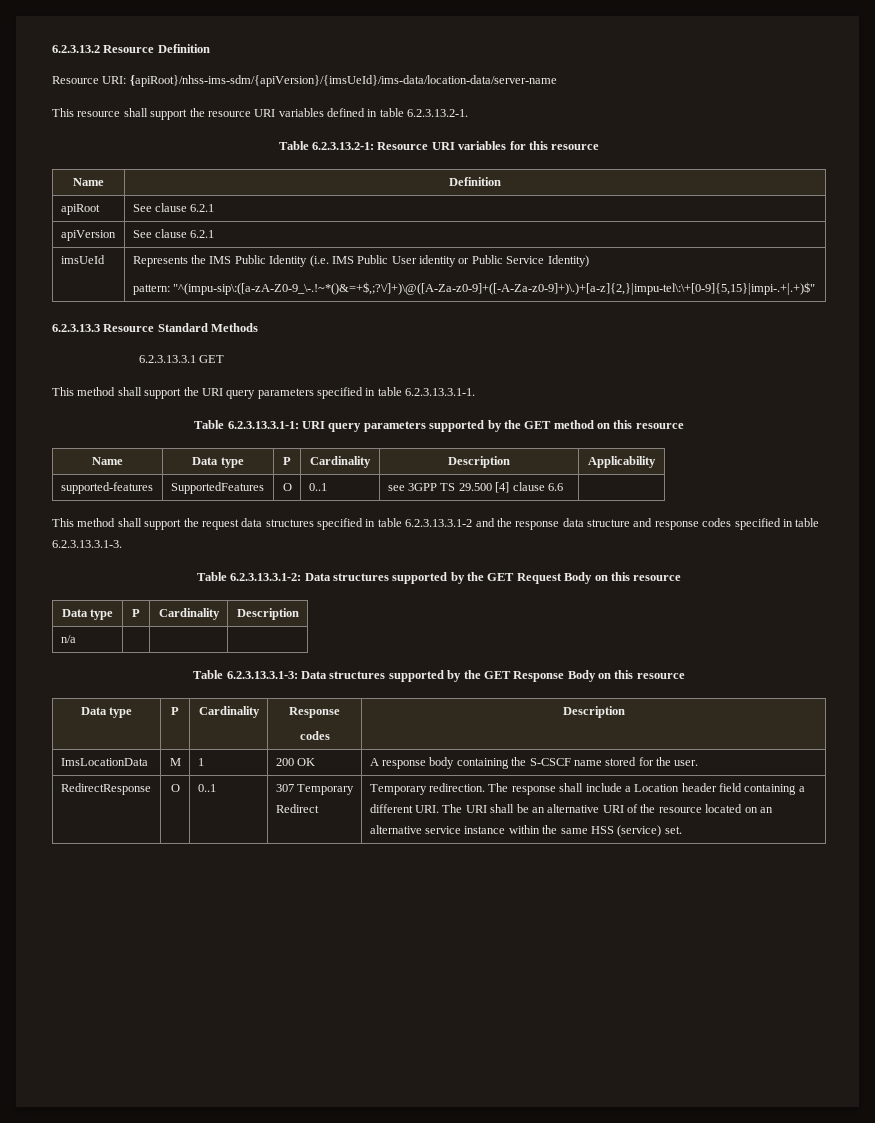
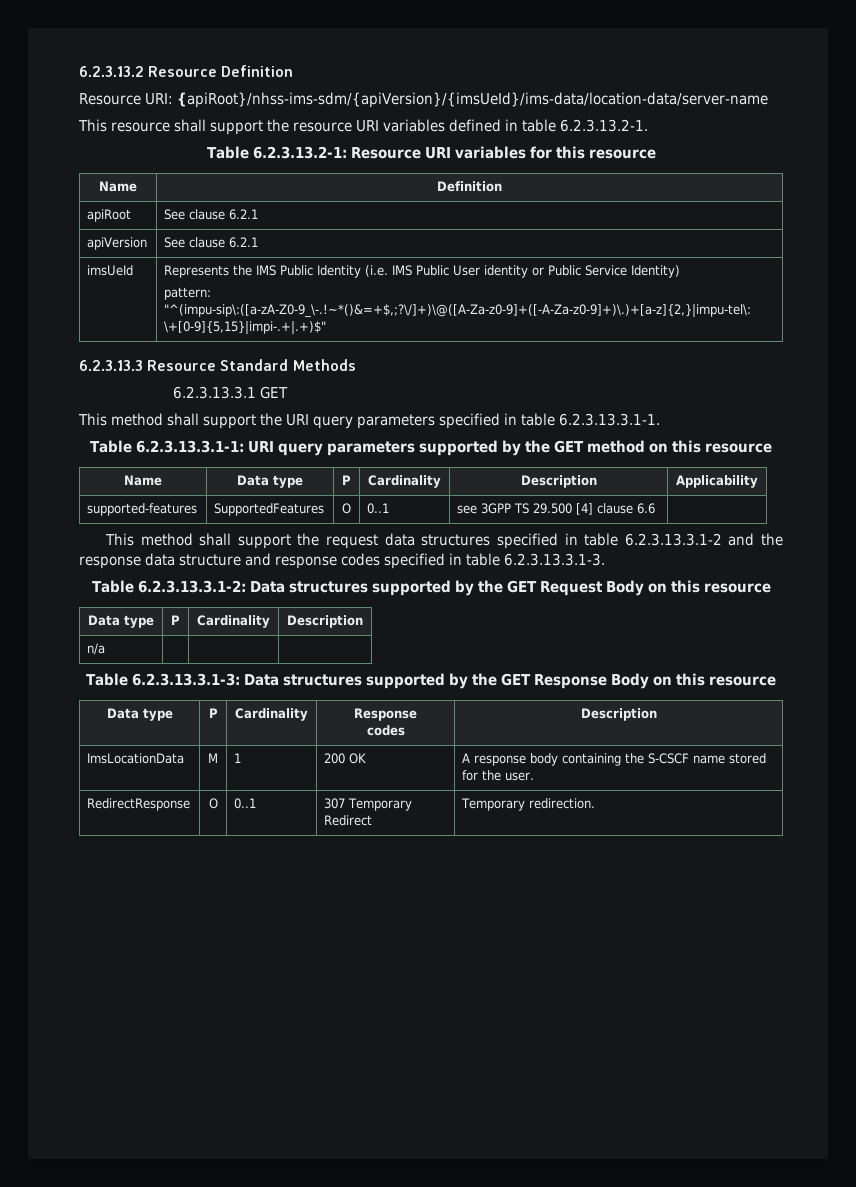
[488,783,805,795] [369,804,773,813] [369,825,682,837] The response shall include a Location header field containing a different URI. The URI shall be an alternative URI of the resource located on an alternative service instance within the same HSS (service) set. -> (596, 803) none

